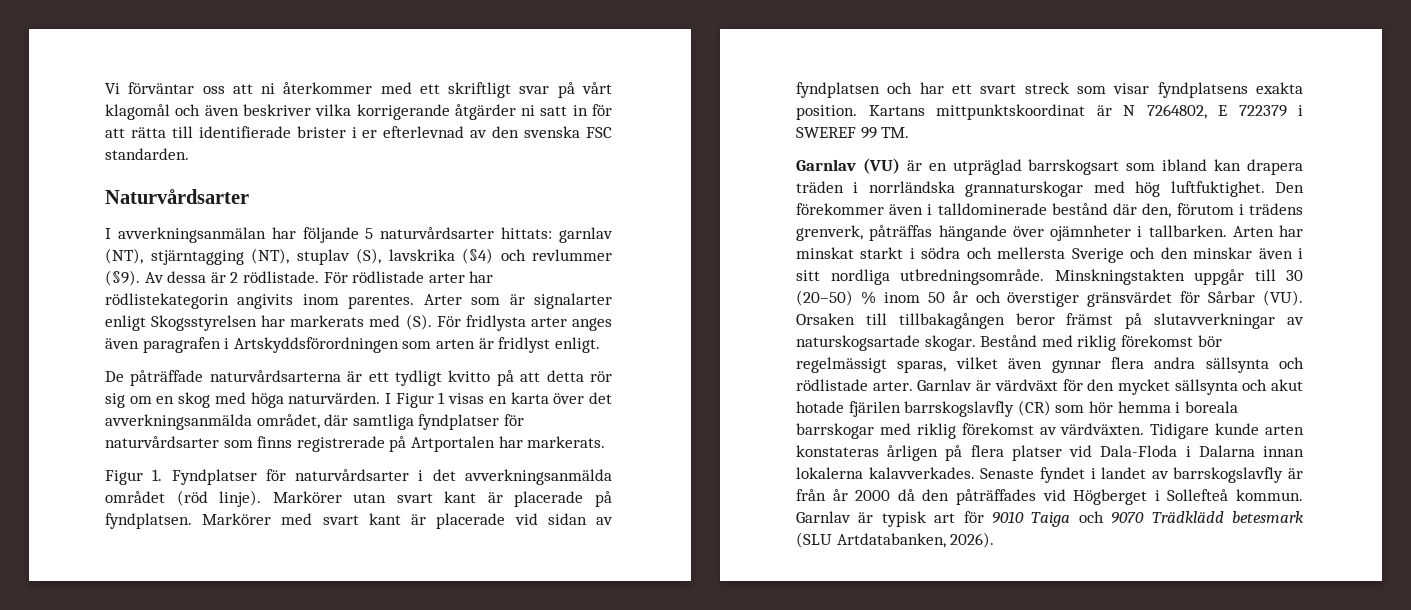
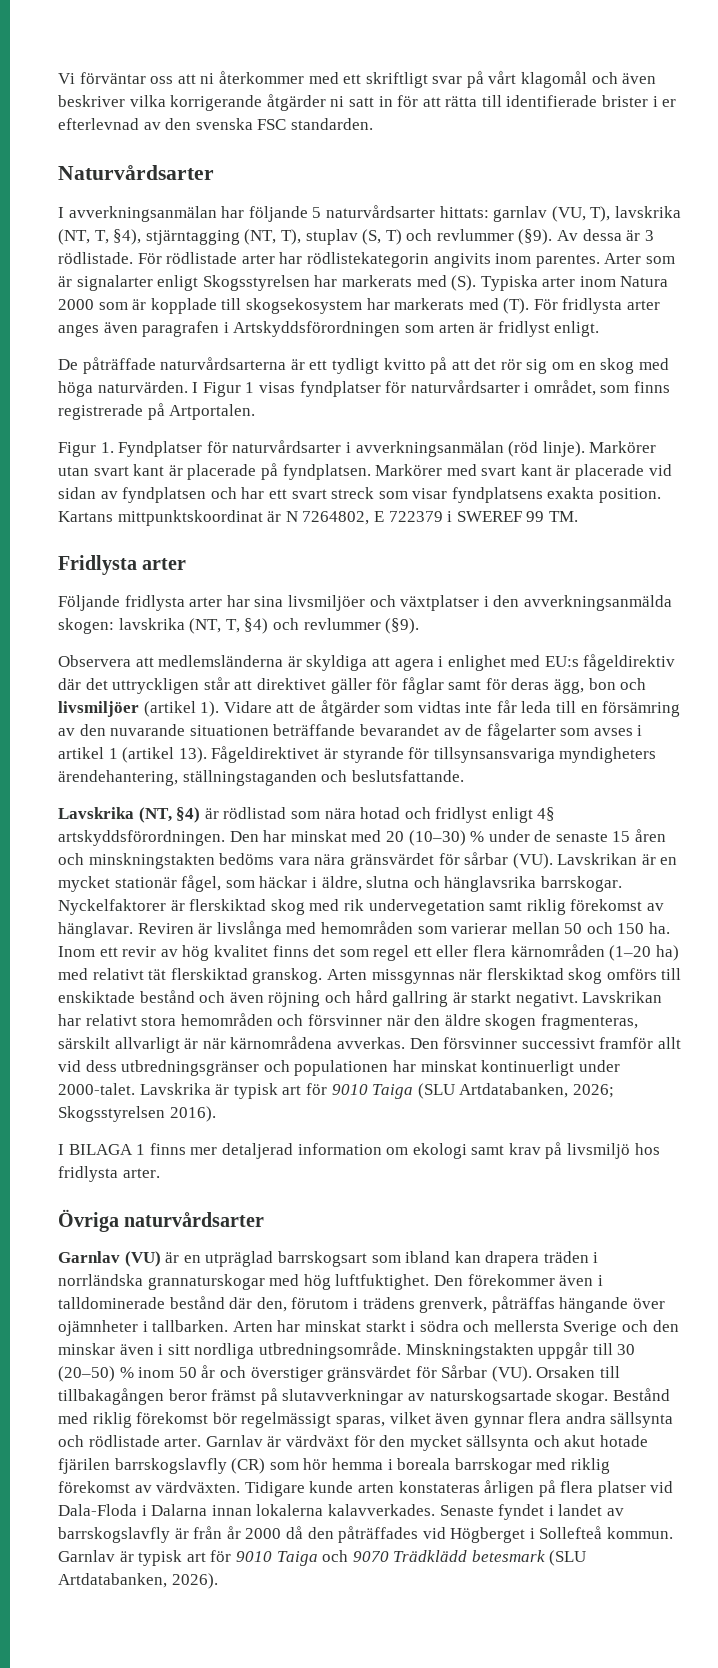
[105,248,493,265] (NT), stjärntagging (NT), stuplav (S), lavskrika (§4) -> [551,206,681,222] [58,229,402,245] (VU, T), lavskrika (NT, T, §4), stjärntagging (NT, T), stuplav (S, T)
[230,272,239,283] 2 -> [644,230,654,241] 3
(432, 322) none -> [480,275,669,291] [58,298,530,314] Typiska arter inom Natura 2000 som är kopplade till skogsekosystem har markerats med (T).
[546,370,584,382] detta -> [474,358,497,370] det
[488,392,612,404] [105,414,414,430] en karta över det avverkningsanmälda området, där samtliga -> (295, 387) none
(219, 442) none -> [524,380,596,396] i området,
[410,436,606,452] Artportalen har markerats. -> [169,404,256,420] Artportalen.
[432,469,612,485] [105,491,165,503] det avverkningsanmälda området -> [355,441,504,457] avverkningsanmälan
(910, 132) none -> [58,555,187,575] [58,595,672,611] [58,618,420,634] [58,654,676,671] [58,677,647,694] [58,700,681,717] [58,723,643,740] [58,746,657,763] [58,770,464,786] [58,807,556,823] [58,829,667,846] [58,852,678,869] [58,875,622,892] [58,899,664,915] [58,921,671,938] [58,944,679,961] [58,968,682,984] [58,990,663,1007] [58,1013,638,1030] [58,1036,681,1053] [58,1060,620,1076] [58,1083,614,1099] [58,1106,216,1122] [58,1142,660,1159] [58,1166,160,1182] [58,1209,265,1232] // Fridlysta arter // Följande fridlysta arter har sina livsmiljöer och växtplatser i den avverkningsanmälda skogen: lavskrika (NT, T, §4) och revlummer (§9). // Observera att medlemsländerna är skyldiga att agera i enlighet med EU:s fågeldirektiv där det uttryckligen står att direktivet gäller för fåglar samt för deras ägg, bon och livsmiljöer (artikel 1). Vidare att de åtgärder som vidtas inte får leda till en försämring av den nuvarande situationen beträffande bevarandet av de fågelarter som avses i artikel 1 (artikel 13). Fågeldirektivet är styrande för tillsynsansvariga myndigheters ärendehantering, ställningstaganden och beslutsfattande. // Lavskrika (NT, §4) är rödlistad som nära hotad och fridlyst enligt 4§ artskyddsförordningen. Den har minskat med 20 (10–30) % under de senaste 15 åren och minskningstakten bedöms vara nära gränsvärdet för sårbar (VU). Lavskrikan är en mycket stationär fågel, som häckar i äldre, slutna och hänglavsrika barrskogar. Nyckelfaktorer är flerskiktad skog med rik undervegetation samt riklig förekomst av hänglavar. Reviren är livslånga med hemområden som varierar mellan 50 och 150 ha. Inom ett revir av hög kvalitet finns det som regel ett eller flera kärnområden (1–20 ha) med relativt tät flerskiktad granskog. Arten missgynnas när flerskiktad skog omförs till enskiktade bestånd och även röjning och hård gallring är starkt negativt. Lavskrikan har relativt stora hemområden och försvinner när den äldre skogen fragmenteras, särskilt allvarligt är när kärnområdena avverkas. Den försvinner successivt framför allt vid dess utbredningsgränser och populationen har minskat kontinuerligt under 2000-talet. Lavskrika är typisk art för 9010 Taiga (SLU Artdatabanken, 2026; Skogsstyrelsen 2016). // I BILAGA 1 finns mer detaljerad information om ekologi samt krav på livsmiljö hos fridlysta arter. // Övriga naturvårdsarter

